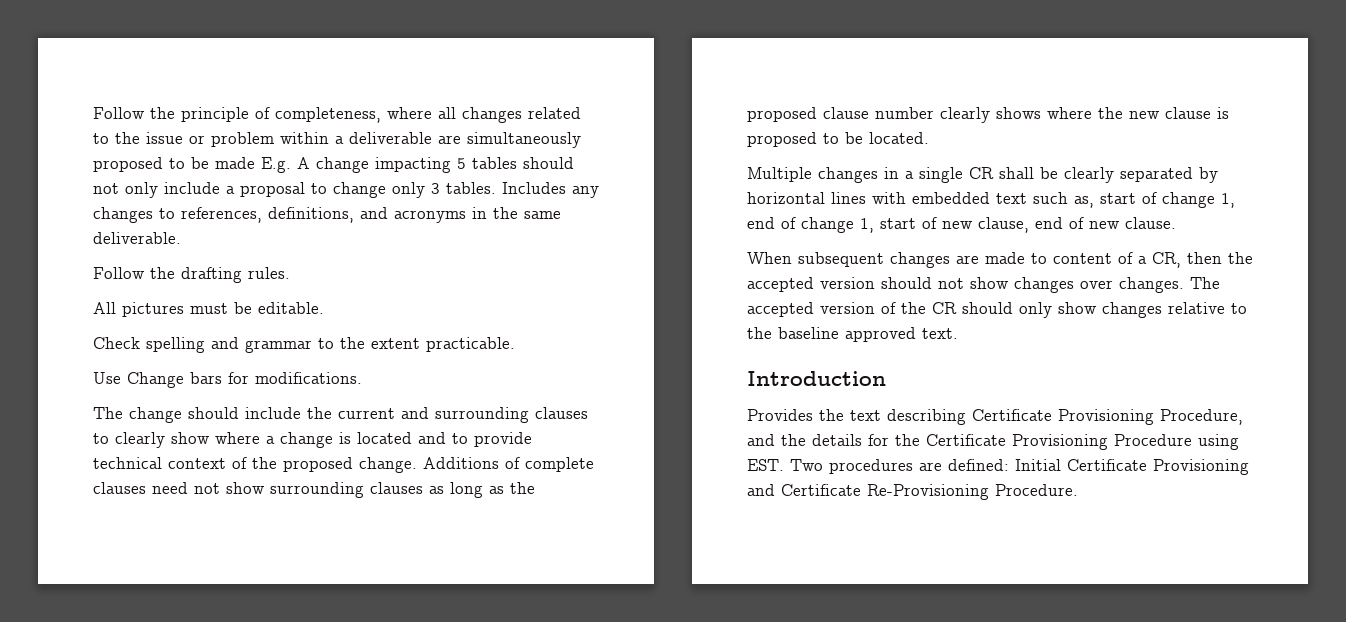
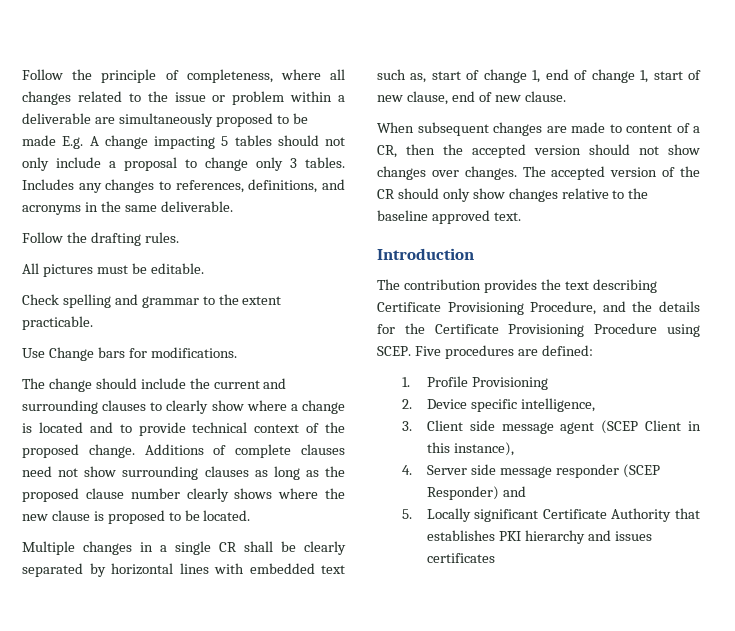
[747,409,813,421] Provides -> [377,279,537,293] The contribution provides
[747,459,823,471] EST. Two -> [377,346,441,356] SCEP. Five
[1015,459,1249,475] [747,484,1078,500] Initial Certificate Provisioning and Certificate Re-Provisioning Procedure. -> [401,376,548,390] [401,398,595,412] [401,420,701,434] [426,442,514,456] [401,464,660,478] [426,486,526,500] [401,508,700,522] [426,530,652,544] [426,553,495,563] // 1. Profile Provisioning // 2. Device specific intelligence, // 3. Client side message agent (SCEP Client in this instance), // 4. Server side message responder (SCEP Responder) and // 5. Locally significant Certificate Authority that establishes PKI hierarchy and issues certificates

